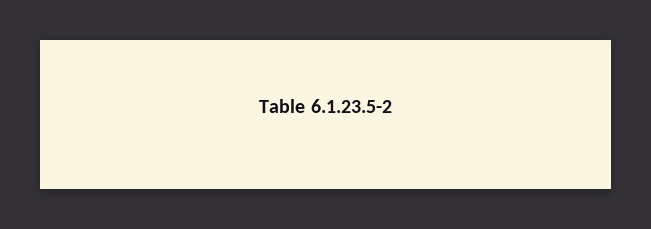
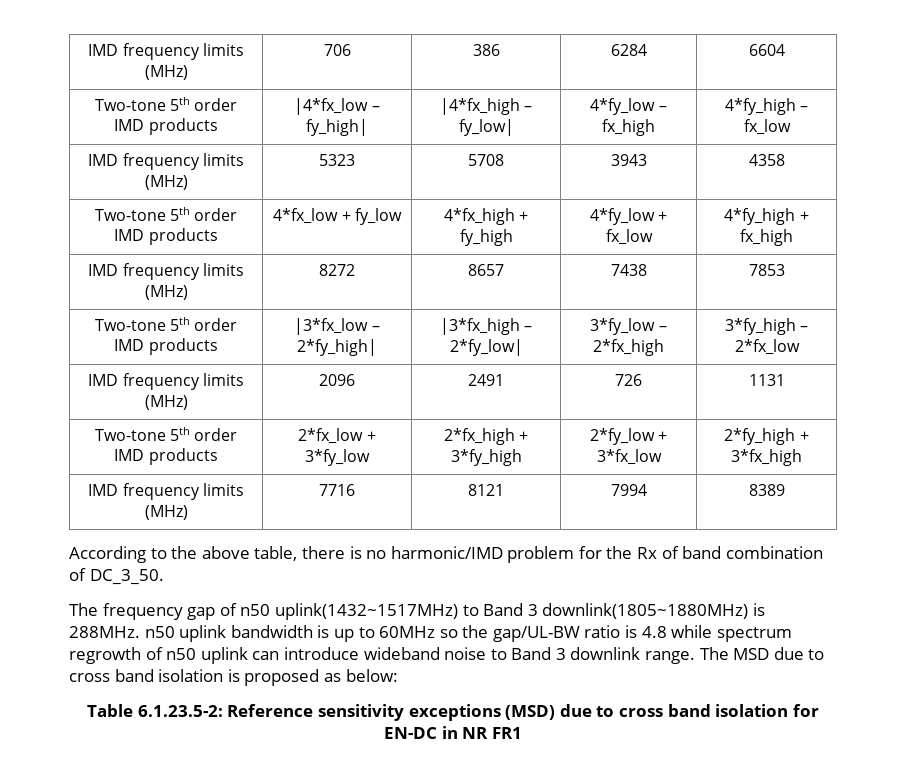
[259,99,392,113] Table 6.1.23.5-2 -> [88,43,244,60] [144,65,188,80] [323,44,351,56] [472,44,500,56] [610,44,647,56] [748,44,785,56] [94,97,238,111] [114,118,218,135] [294,98,380,115] [306,119,368,136] [439,98,533,115] [458,119,514,136] [590,98,667,115] [602,119,655,136] [724,98,809,115] [743,119,791,135] [88,153,244,170] [144,175,188,190] [319,154,355,166] [468,154,505,166] [610,154,647,166] [748,154,785,166] [94,207,238,221] [114,228,218,245] [273,208,402,225] [443,208,529,225] [459,229,513,246] [589,208,668,225] [605,229,653,245] [724,208,809,225] [740,229,793,246] [88,263,244,280] [144,285,188,300] [319,264,355,276] [468,264,505,276] [610,264,647,276] [748,264,785,276] [94,317,238,331] [114,338,218,355] [294,318,380,335] [297,339,377,356] [439,318,533,335] [449,339,523,356] [590,318,667,335] [593,339,664,356] [724,318,809,335] [734,339,800,355] [88,373,244,390] [144,395,188,410] [319,374,355,386] [468,374,505,386] [615,374,642,386] [748,374,785,386] [94,427,238,441] [114,448,218,465] [298,428,376,444] [305,449,370,466] [443,428,529,445] [450,449,522,466] [589,428,668,445] [596,449,662,465] [724,428,809,445] [731,449,802,466] [88,483,244,500] [144,505,188,520] [319,484,355,496] [468,484,505,496] [610,484,647,496] [748,484,785,496] [69,546,823,563] [69,568,164,585] [69,603,765,620] [69,625,792,642] [69,647,825,664] [69,669,398,686] [87,704,819,721] [384,726,522,739] IMD frequency limits (MHz) | 706 | 386 | 6284 | 6604 // Two-tone 5th order IMD products | |4*fx_low – fy_high| | |4*fx_high – fy_low| | 4*fy_low – fx_high | 4*fy_high – fx_low // IMD frequency limits (MHz) | 5323 | 5708 | 3943 | 4358 // Two-tone 5th order IMD products | 4*fx_low + fy_low | 4*fx_high + fy_high | 4*fy_low + fx_low | 4*fy_high + fx_high // IMD frequency limits (MHz) | 8272 | 8657 | 7438 | 7853 // Two-tone 5th order IMD products | |3*fx_low – 2*fy_high| | |3*fx_high – 2*fy_low| | 3*fy_low – 2*fx_high | 3*fy_high – 2*fx_low // IMD frequency limits (MHz) | 2096 | 2491 | 726 | 1131 // Two-tone 5th order IMD products | 2*fx_low + 3*fy_low | 2*fx_high + 3*fy_high | 2*fy_low + 3*fx_low | 2*fy_high + 3*fx_high // IMD frequency limits (MHz) | 7716 | 8121 | 7994 | 8389 // According to the above table, there is no harmonic/IMD problem for the Rx of band combination of DC_3_50. // The frequency gap of n50 uplink(1432~1517MHz) to Band 3 downlink(1805~1880MHz) is 288MHz. n50 uplink bandwidth is up to 60MHz so the gap/UL-BW ratio is 4.8 while spectrum regrowth of n50 uplink can introduce wideband noise to Band 3 downlink range. The MSD due to cross band isolation is proposed as below: // Table 6.1.23.5-2: Reference sensitivity exceptions (MSD) due to cross band isolation for EN-DC in NR FR1

